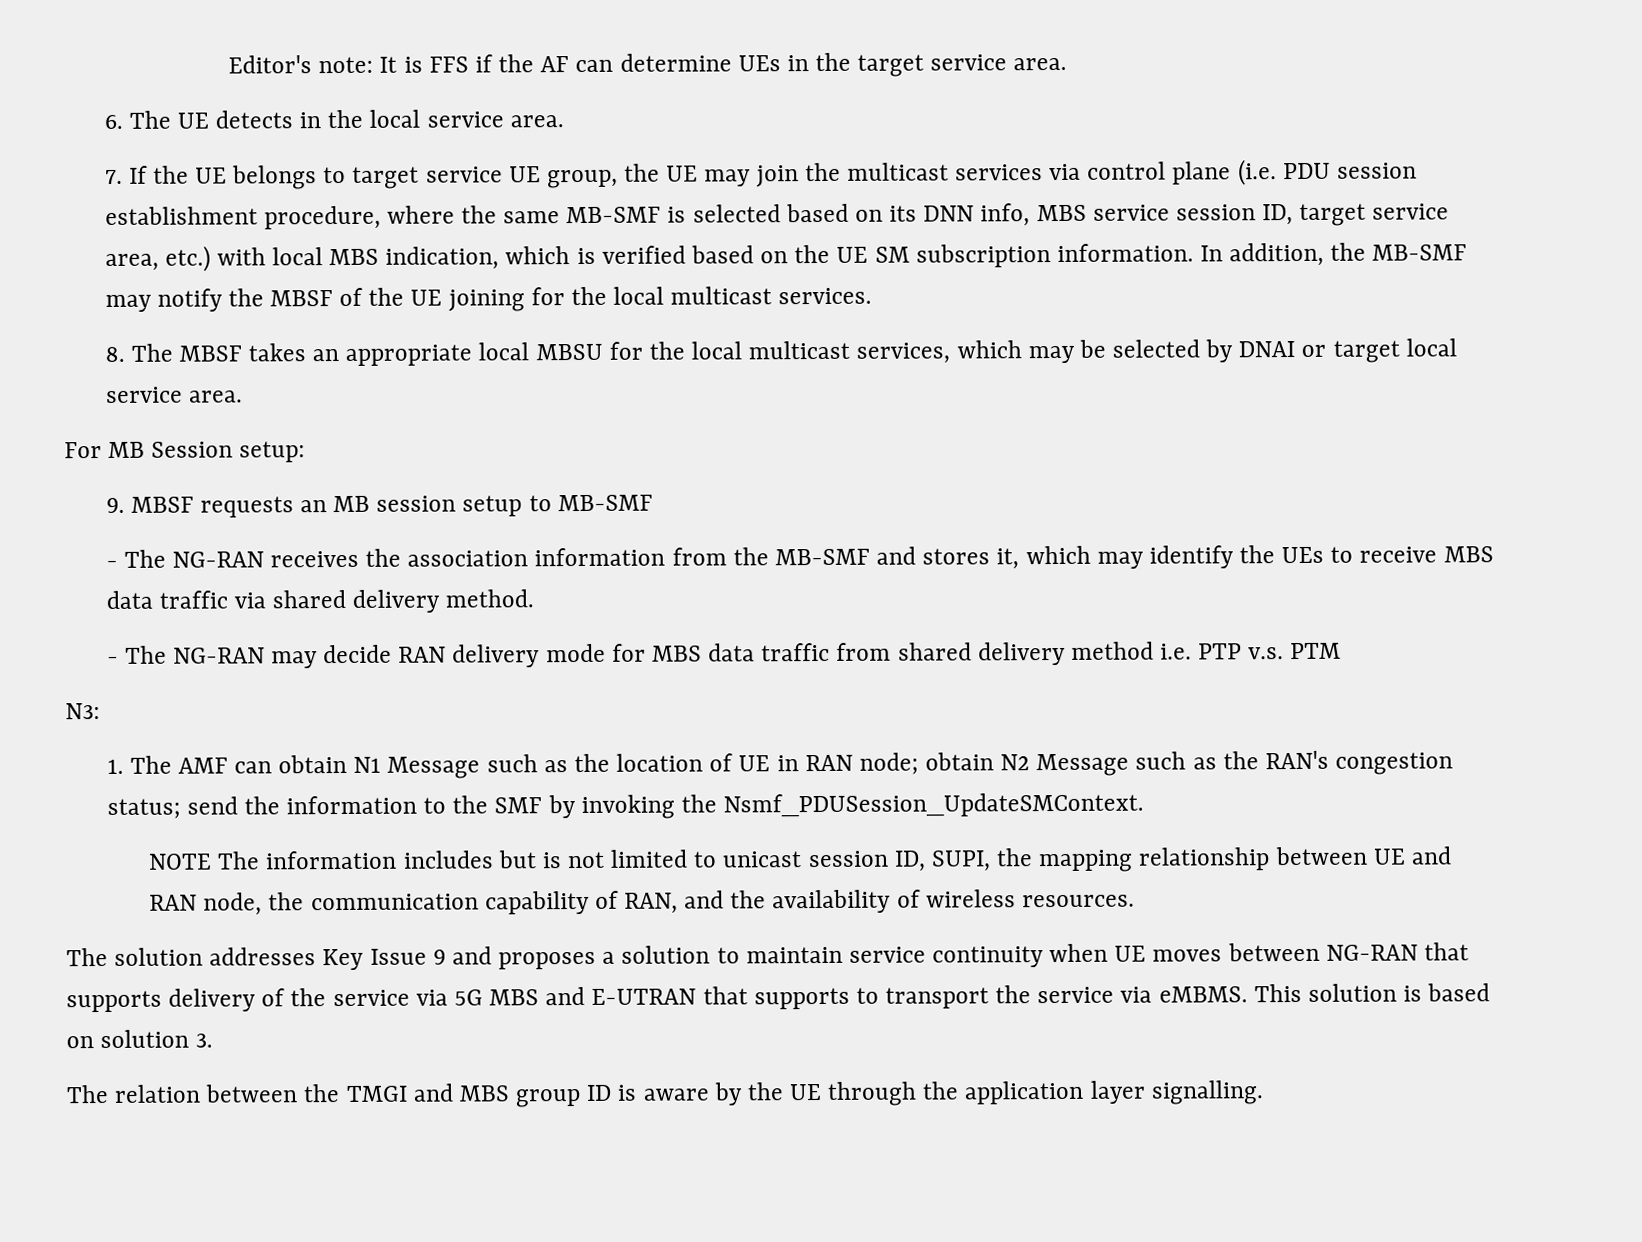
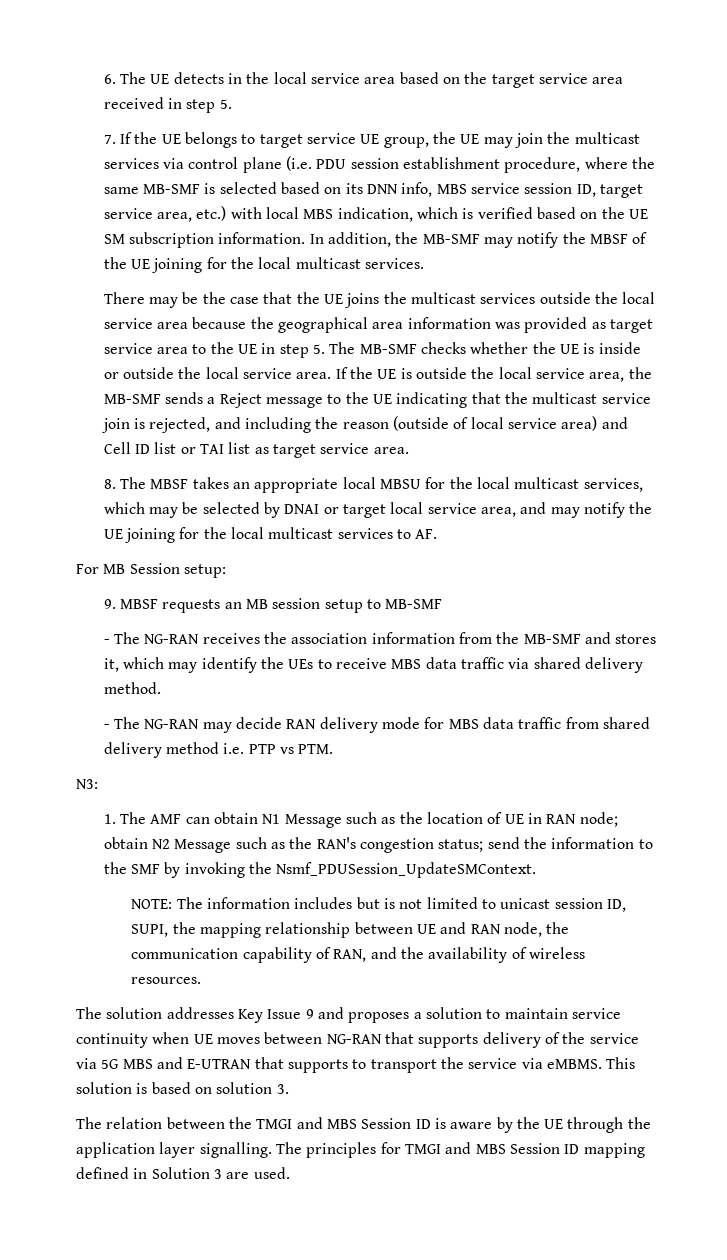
[228,52,1068,77] Editor's note: It is FFS if the AF can determine UEs in the target service area. // -> (103, 79) none
[509,115,564,128] area. -> [364,72,624,88] [103,97,232,113] area based on the target service area received in step 5.
(873, 296) none -> [103,292,656,308] [103,317,653,333] [103,342,641,358] [103,367,652,382] [103,392,651,408] [101,416,628,433] [103,442,409,458] // There may be the case that the UE joins the multicast services outside the local service area because the geographical area information was provided as target service area to the UE in step 5. The MB-SMF checks whether the UE is inside or outside the local service area. If the UE is outside the local service area, the MB-SMF sends a Reject message to the UE indicating that the multicast service join is rejected, and including the reason (outside of local service area) and Cell ID list or TAI list as target service area.
[188,390,243,403] area. -> [480,502,653,518] [103,527,438,543] area, and may notify the UE joining for the local multicast services to AF.
[1248,642,1342,660] v.s. PTM -> [280,744,334,754] vs PTM.
[148,853,213,870] NOTE -> [131,899,173,909] NOTE:
[515,1089,582,1108] group -> [361,1118,412,1129] Session
(1264, 1092) none -> [275,1142,645,1158] [76,1167,290,1179] The principles for TMGI and MBS Session ID mapping defined in Solution 3 are used.

